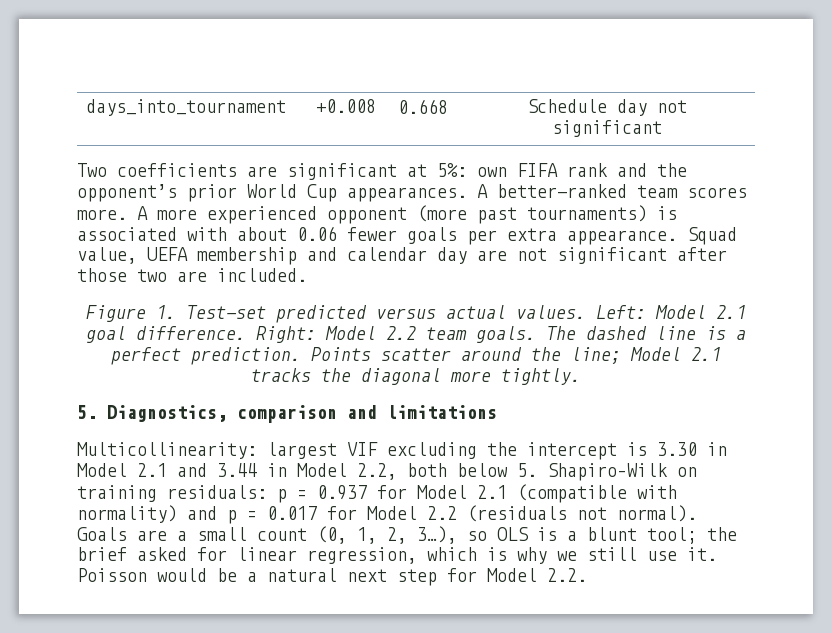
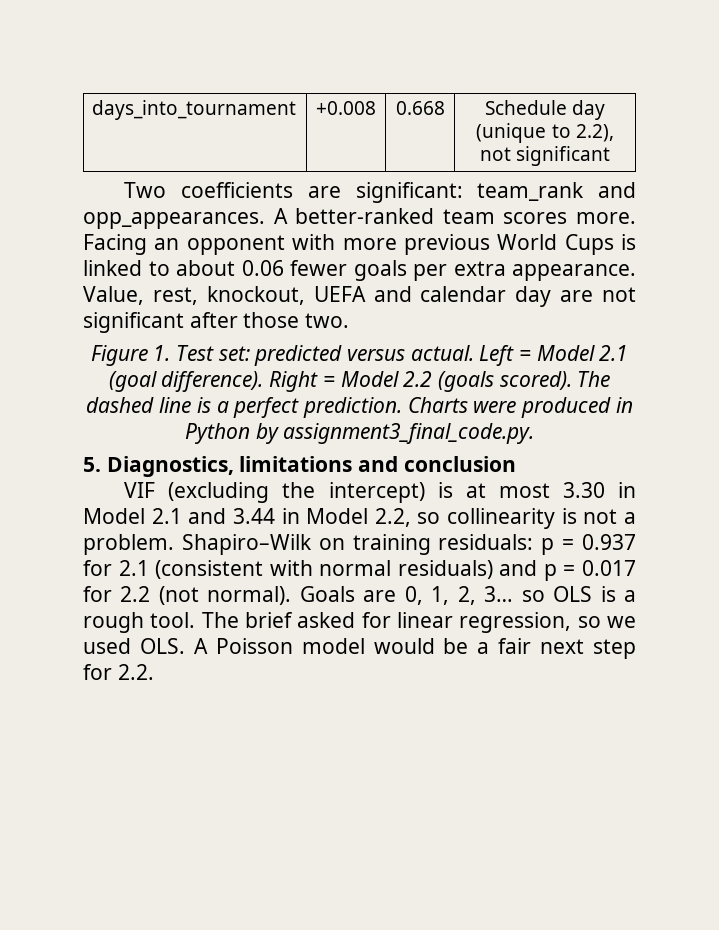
(647, 107) none -> [476,123,614,143] (unique to 2.2),
[287,163,687,180] [77,184,467,202] significant at 5%: own FIFA rank and the opponent’s prior World Cup appearances. -> [355,182,636,203] [83,212,265,229] significant: team_rank and opp_appearances.
[137,205,677,224] [77,227,227,241] A more experienced opponent (more past tournaments) is associated with -> [83,234,636,255] [83,260,170,276] Facing an opponent with more previous World Cups is linked to
[687,227,737,245] [77,247,297,265] Squad value, UEFA membership -> [83,286,366,305] Value, rest, knockout, UEFA
[137,268,307,282] two are included. -> [305,313,350,328] two.
[186,305,746,323] [86,326,536,343] Test-set predicted versus actual values. Left: Model 2.1 goal difference. Right: Model 2.2 team goals. -> [175,345,629,366] [108,371,572,392] Test set: predicted versus actual. Left = Model 2.1 (goal difference). Right = Model 2.2 (goals scored).
[311,347,721,364] [251,368,581,385] [77,405,497,423] [77,442,647,460] Points scatter around the line; Model 2.1 tracks the diagonal more tightly. // 5. Diagnostics, comparison and limitations // Multicollinearity: largest VIF excluding the intercept is -> [407,397,633,418] [184,423,535,444] [83,456,516,477] [124,482,550,503] Charts were produced in Python by assignment3_final_code.py. // 5. Diagnostics, limitations and conclusion // VIF (excluding the intercept) is at most
[407,463,537,477] both below 5. -> [417,508,636,529] [83,534,174,555] so collinearity is not a problem.
[417,484,677,503] [77,505,177,523] Model 2.1 (compatible with normality) -> [118,560,493,579] 2.1 (consistent with normal residuals)
[367,505,697,522] [77,526,347,544] Model 2.2 (residuals not normal). Goals are a small count (0, -> [120,586,423,605] 2.2 (not normal). Goals are 0,
[417,526,457,544] 3…), -> [484,586,514,602] 3…
[587,527,737,544] blunt tool; the -> [83,612,239,633] rough tool. The
[427,547,717,564] [77,568,147,582] which is why we still use it. Poisson -> [577,616,636,628] [83,638,365,654] so we used OLS. A Poisson model
[267,568,337,582] natural -> [498,638,532,654] fair
[487,568,537,582] Model -> (112, 672) none

